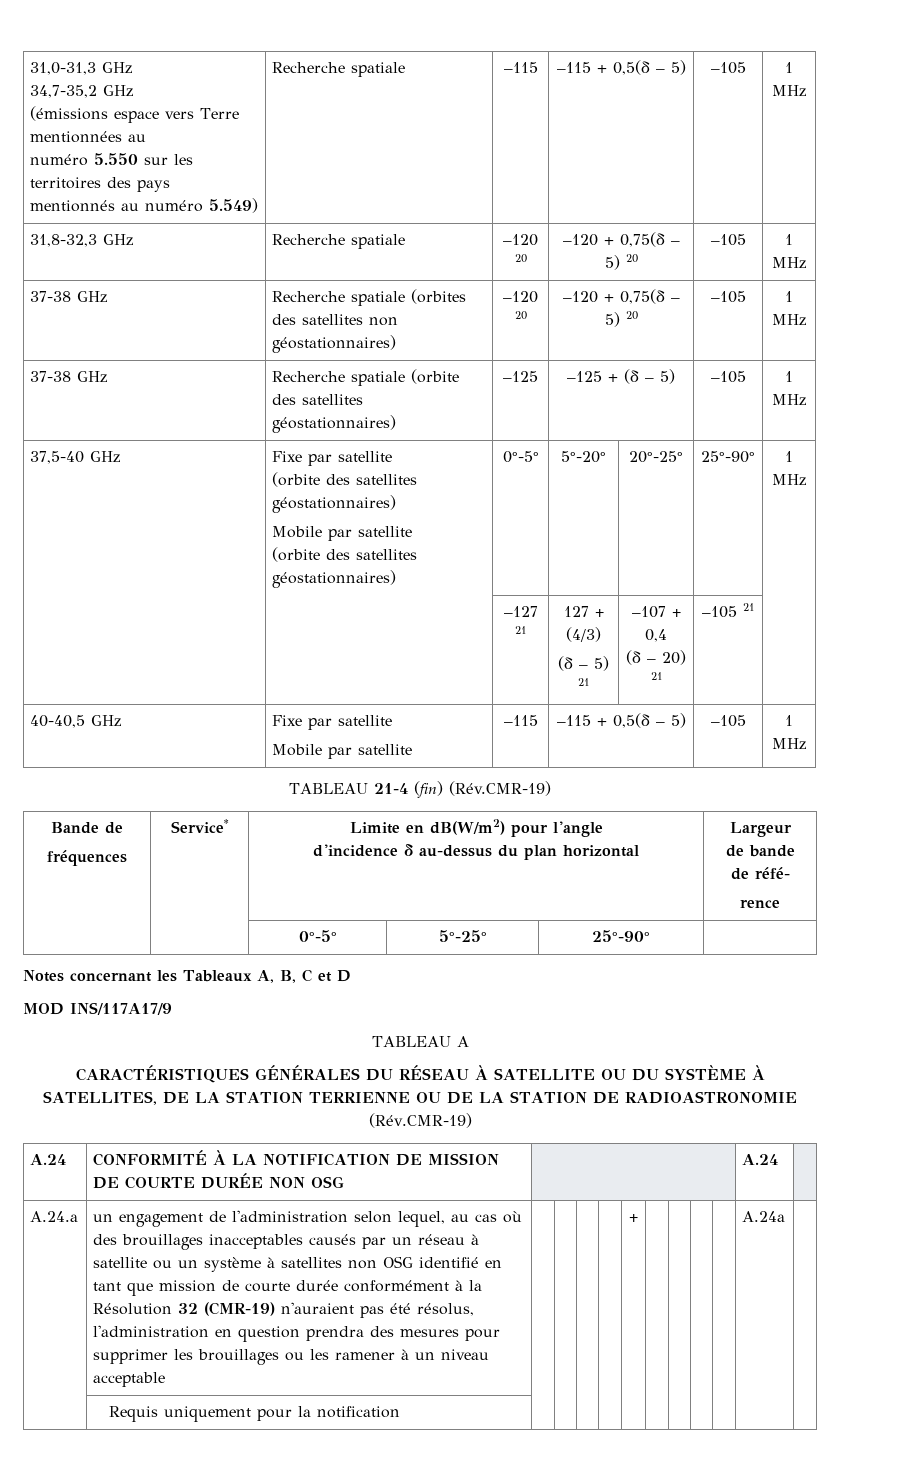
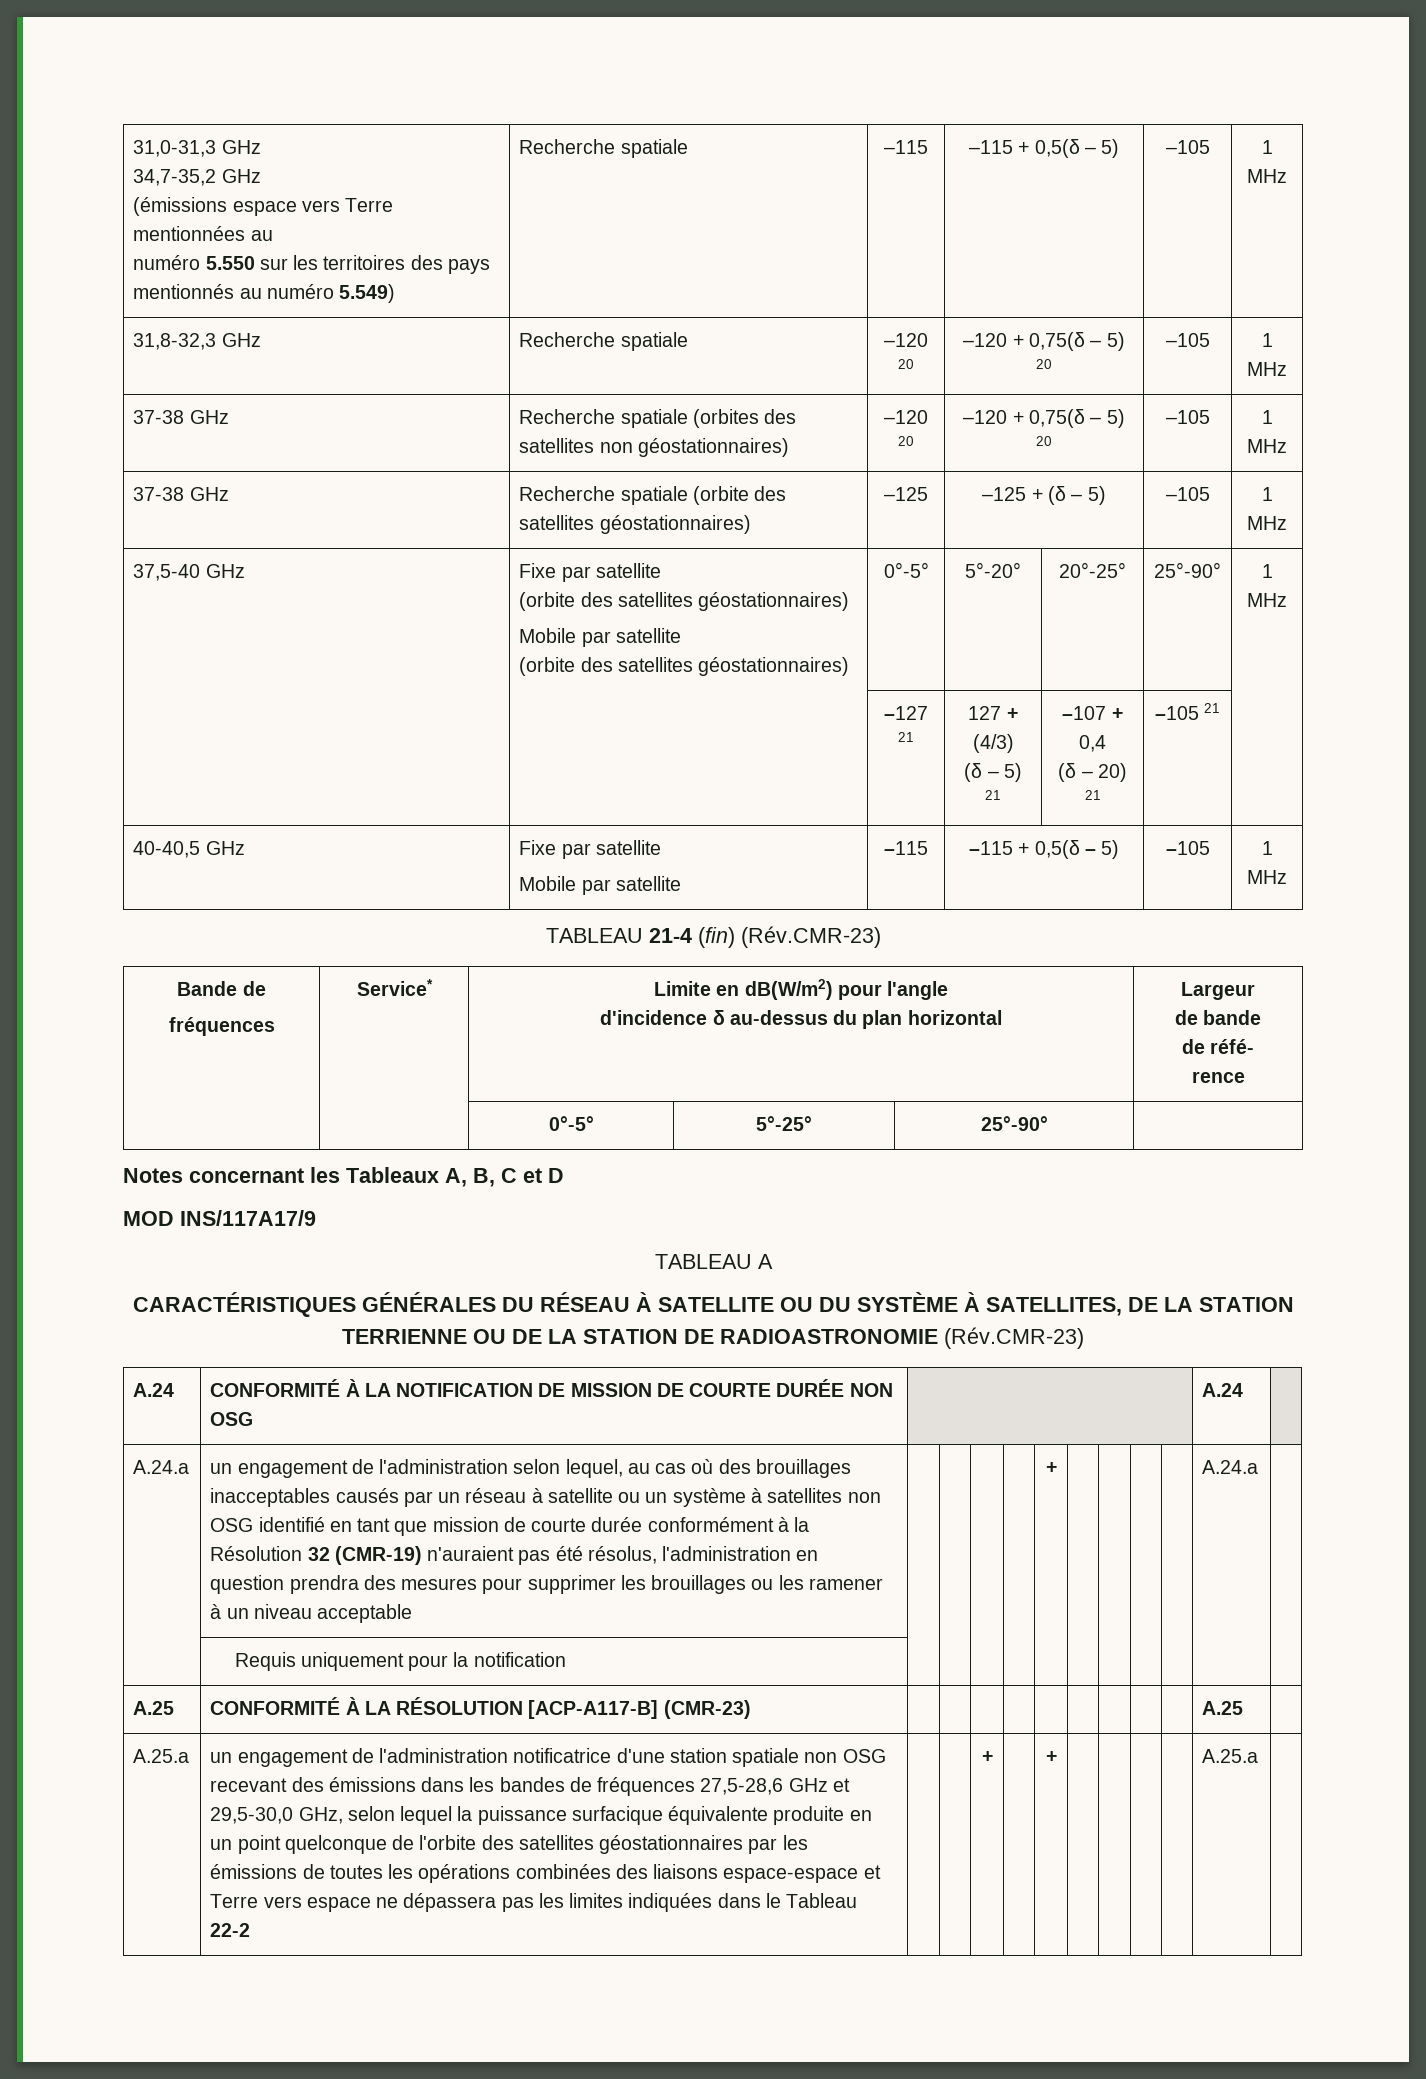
[448,781,552,796] (Rév.CMR-19) -> [740,926,881,948] (Rév.CMR-23)
[368,1113,472,1128] (Rév.CMR-19) -> [944,1327,1084,1349] (Rév.CMR-23)
[742,1211,786,1222] A.24a -> [1202,1460,1259,1474] A.24.a
(400, 1412) none -> [133,1701,175,1715] [210,1697,751,1719] [1202,1701,1244,1715] [133,1749,190,1763] [210,1748,886,1767] [210,1777,850,1796] [210,1806,872,1825] [210,1835,808,1854] [210,1864,881,1883] [210,1893,858,1912] [210,1923,251,1937] [981,1751,993,1763] [1045,1751,1057,1763] [1202,1749,1259,1763] // A.25 | CONFORMITÉ À LA RÉSOLUTION [ACP-A117-B] (CMR-23) | | | | | | | | | | A.25 | // A.25.a | un engagement de l'administration notificatrice d'une station spatiale non OSG recevant des émissions dans les bandes de fréquences 27,5-28,6 GHz et 29,5-30,0 GHz, selon lequel la puissance surfacique équivalente produite en un point quelconque de l'orbite des satellites géostationnaires par les émissions de toutes les opérations combinées des liaisons espace-espace et Terre vers espace ne dépassera pas les limites indiquées dans le Tableau 22-2 | | | + | | + | | | | | A.25.a |

